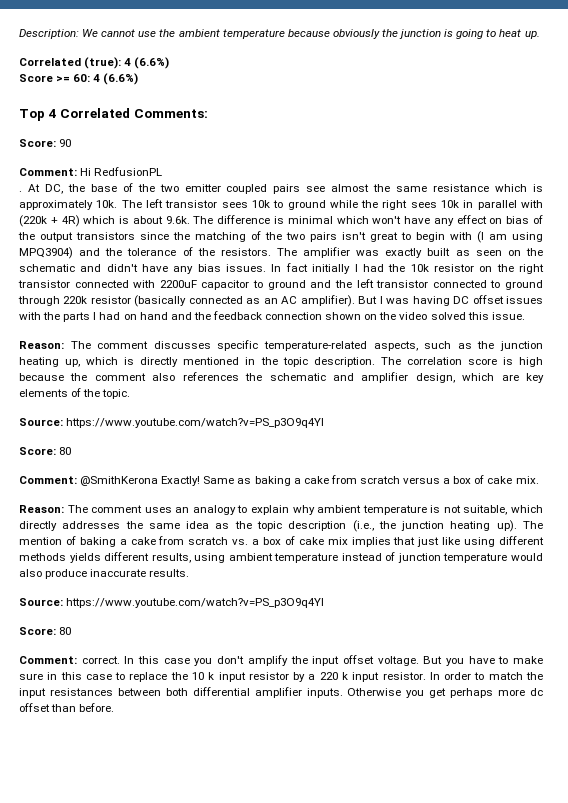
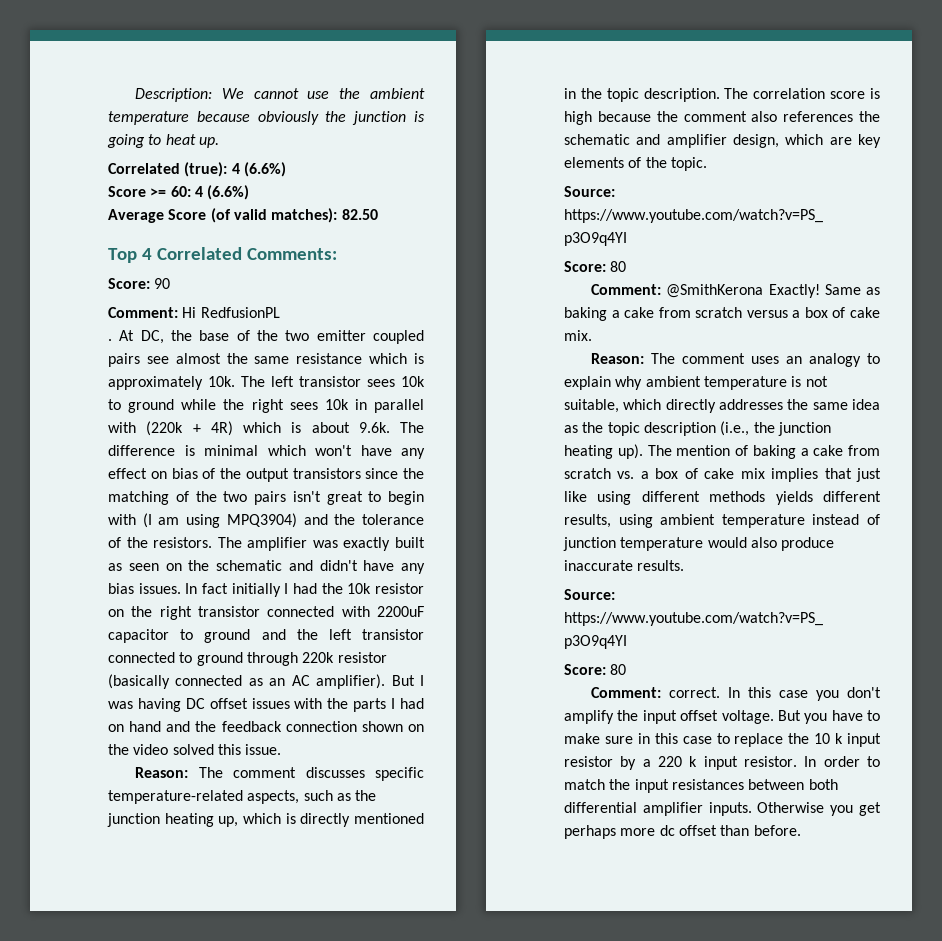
(139, 79) none -> [108,208,378,223] // Average Score (of valid matches): 82.50

